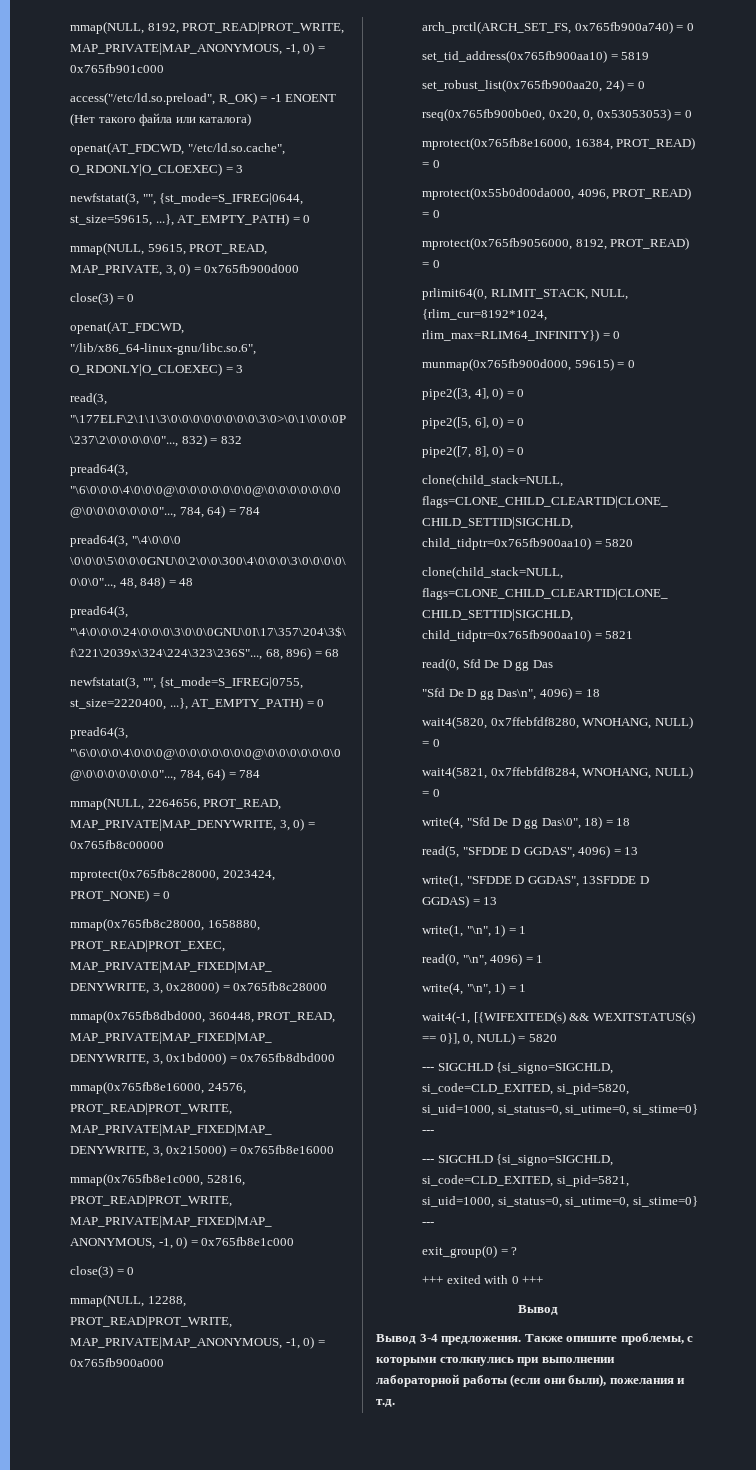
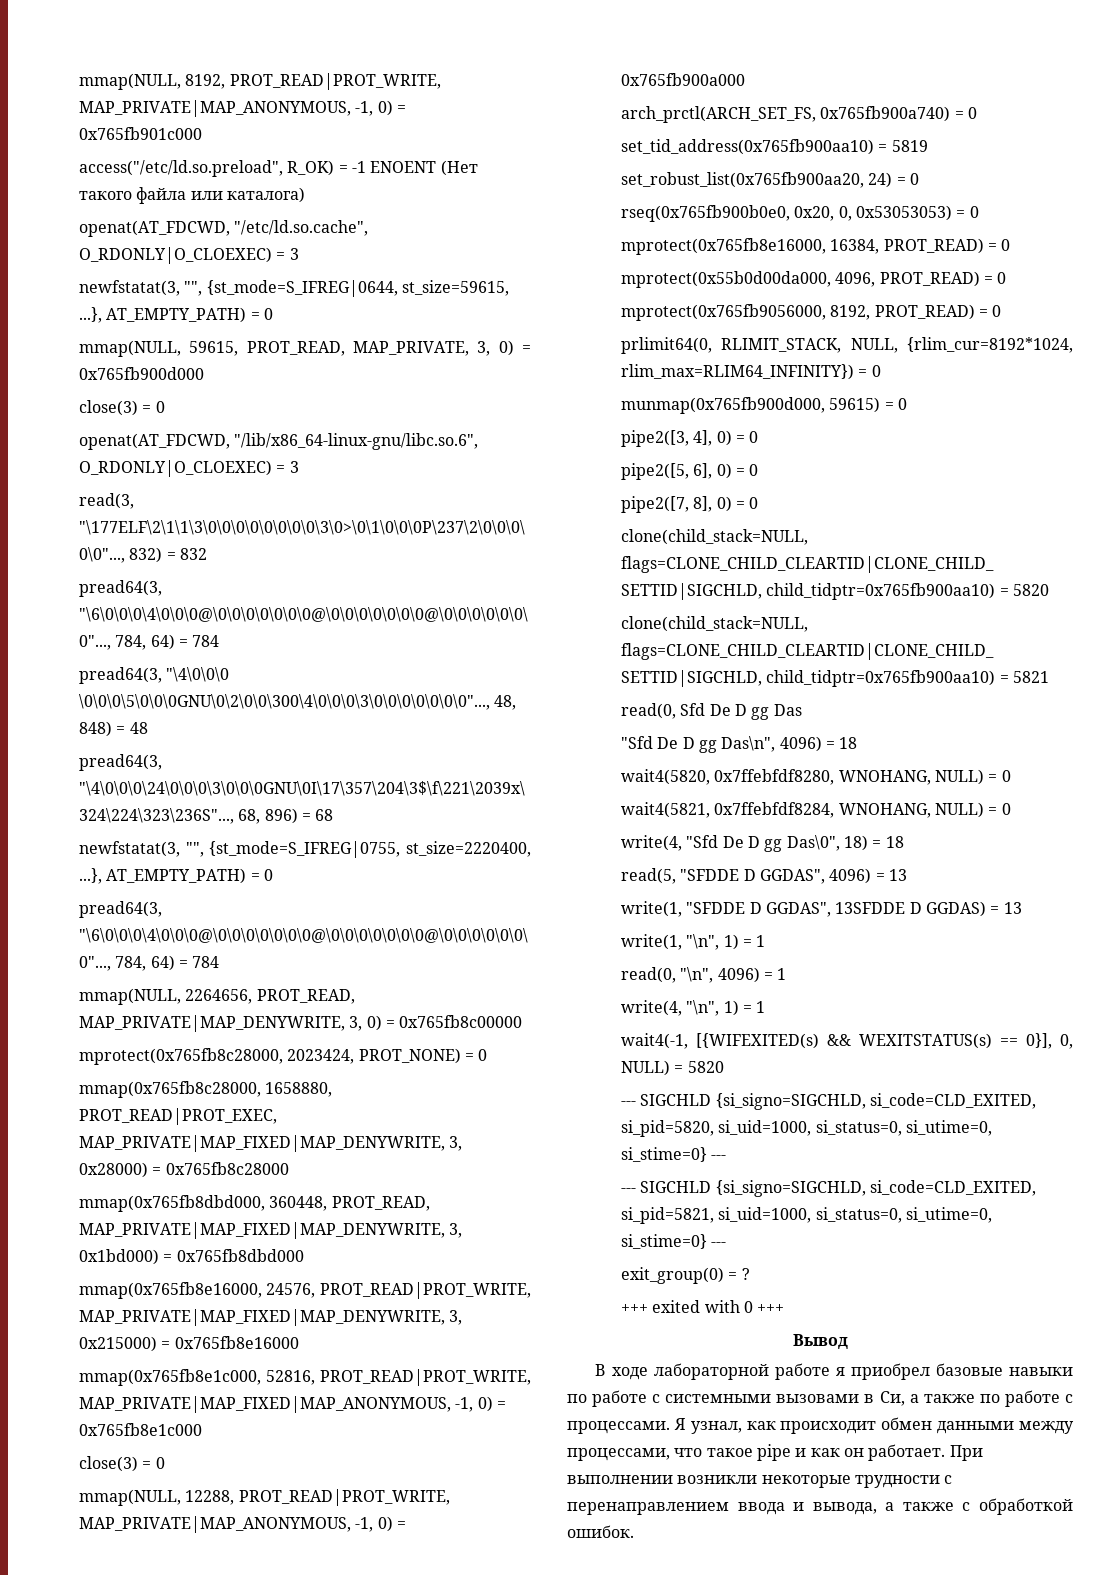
[376,1333,694,1345] [376,1357,615,1366] [376,1374,686,1387] [376,1399,395,1407] Вывод 3-4 предложения. Также опишите проблемы, с которыми столкнулись при выполнении лабораторной работы (если они были), пожелания и т.д. -> [595,1363,1073,1380] [567,1390,1073,1407] [567,1417,1074,1434] [567,1444,983,1461] [567,1475,953,1488] [567,1498,1073,1515] [567,1525,634,1538] В ходе лабораторной работе я приобрел базовые навыки по работе с системными вызовами в Си, а также по работе с процессами. Я узнал, как происходит обмен данными между процессами, что такое pipe и как он работает. При выполнении возникли некоторые трудности с перенаправлением ввода и вывода, а также с обработкой ошибок.

